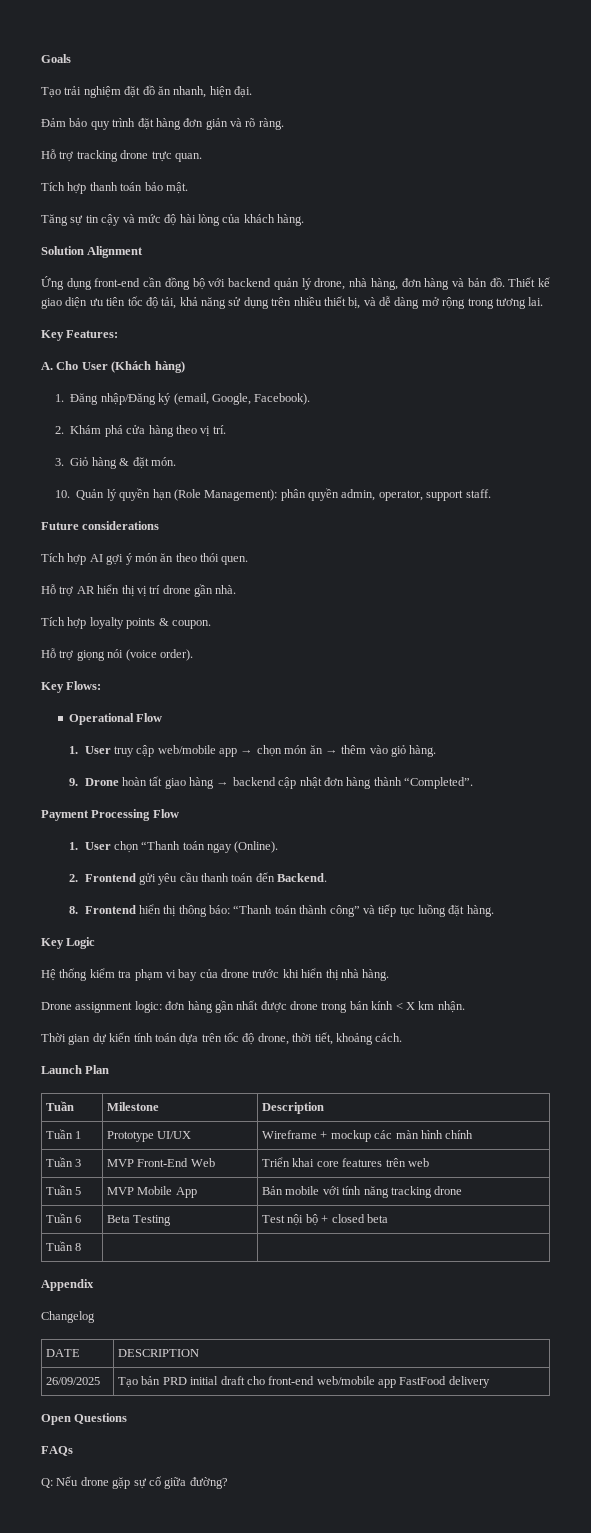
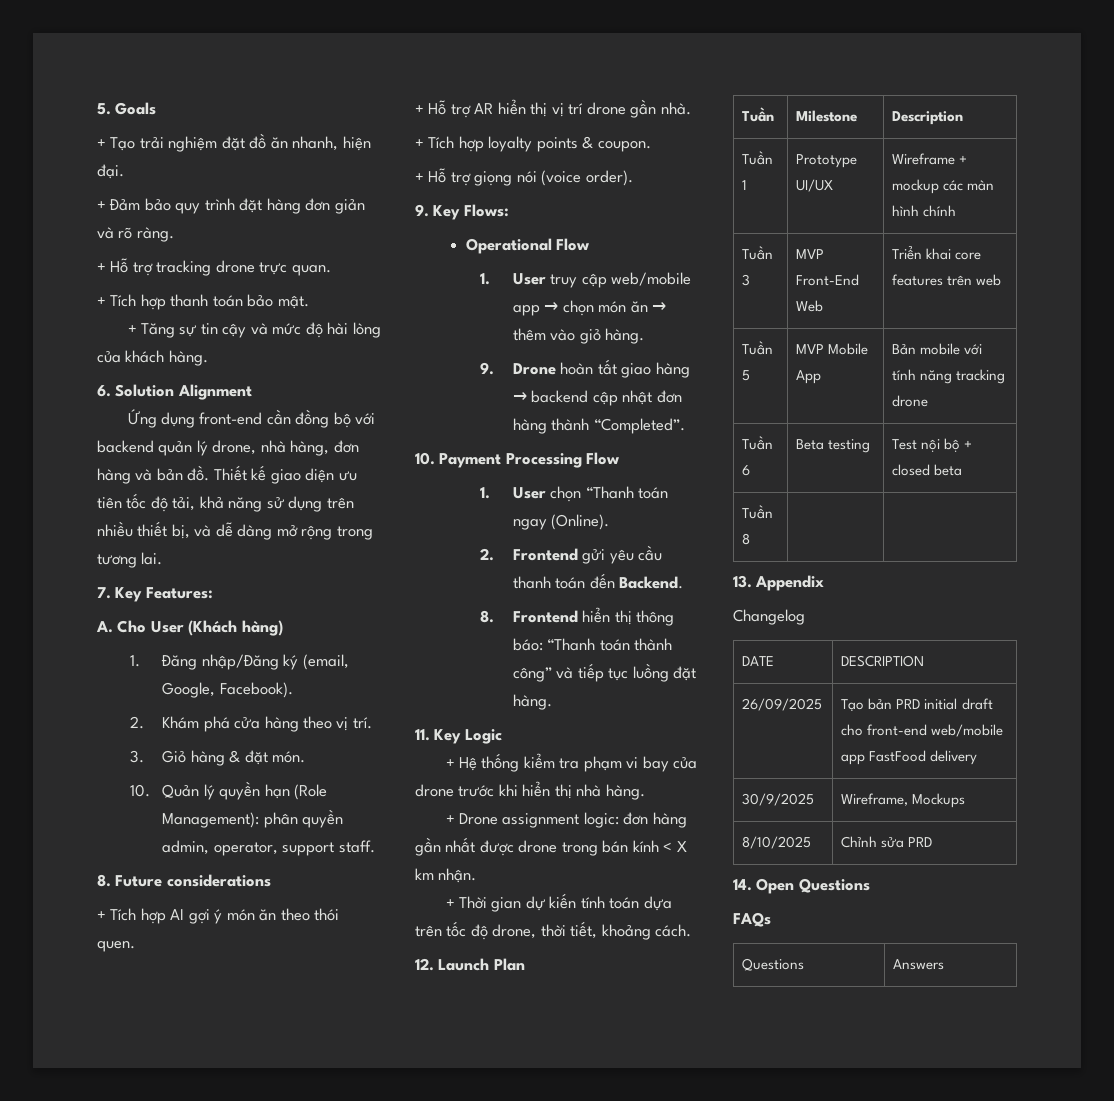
(41, 58) none -> [97,103,111,115] 5.
(71, 58) none -> [97,139,106,148] +
(252, 92) none -> [97,201,106,210] +
(284, 124) none -> [97,263,106,272] +
(202, 157) none -> [97,297,106,306] +
(188, 188) none -> [127,325,137,334] +
(305, 220) none -> [97,385,111,397] 6.
(544, 301) none -> [97,587,111,599] 7.
(491, 493) none -> [97,874,111,887] 8.
(160, 525) none -> [97,911,106,920] +
(249, 560) none -> [415,105,424,114] +
(237, 589) none -> [415,139,424,148] +
(211, 624) none -> [415,173,424,182] +
(193, 655) none -> [415,204,429,217] 9.
(474, 783) none -> [415,452,435,465] 10.
(494, 911) none -> [415,729,430,741] 11.
(96, 943) none -> [445,759,455,768] +
(390, 975) none -> [445,815,455,824] +
(465, 1007) none -> [445,899,455,908] +
(403, 1037) none -> [415,958,434,971] 12.
[133,1215,172,1226] Testing -> [828,439,871,453] testing
(82, 1247) none -> [733,575,752,588] 13.
[41,1413,128,1425] [41,1446,73,1456] [41,1476,228,1489] // Open Questions // FAQs // Q: Nếu drone gặp sự cố giữa đường? -> [742,793,815,806] [841,793,966,808] [742,836,812,849] [841,836,933,848] [733,878,870,894] [733,912,771,927] [742,958,805,971] [893,959,945,970] // 30/9/2025 | Wireframe, Mockups // 8/10/2025 | Chỉnh sửa PRD // 14. Open Questions // FAQs // Questions | Answers

